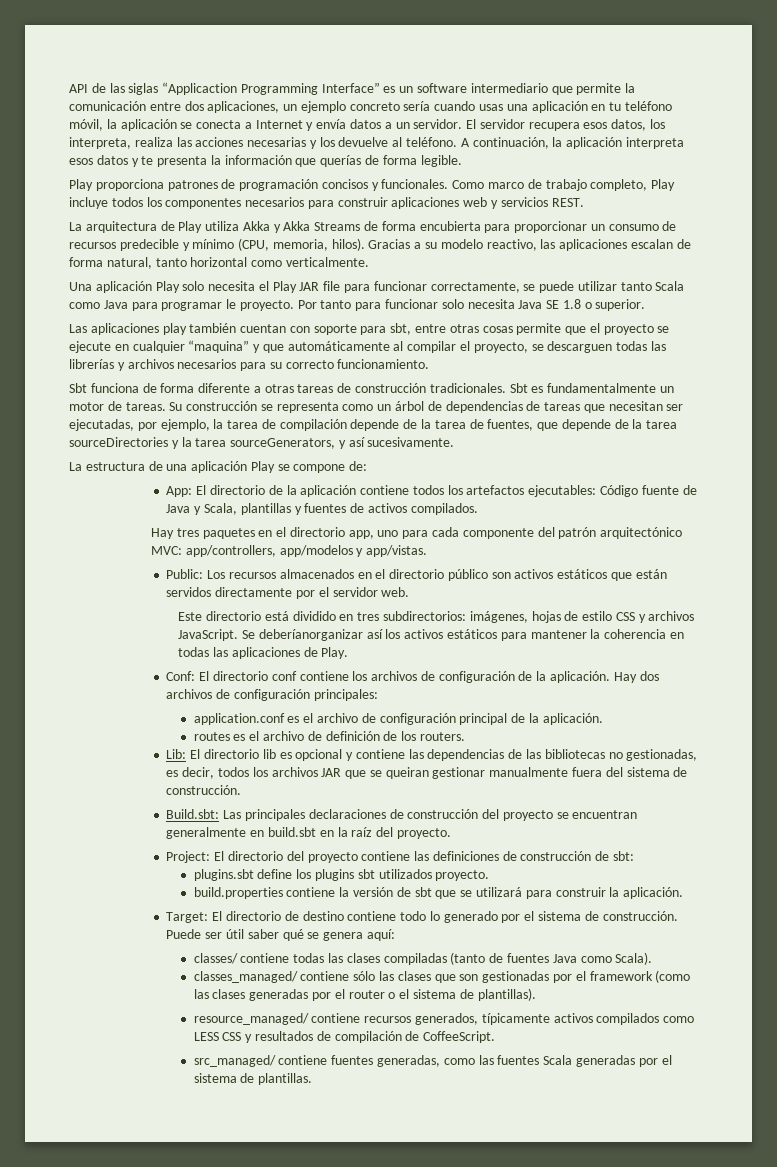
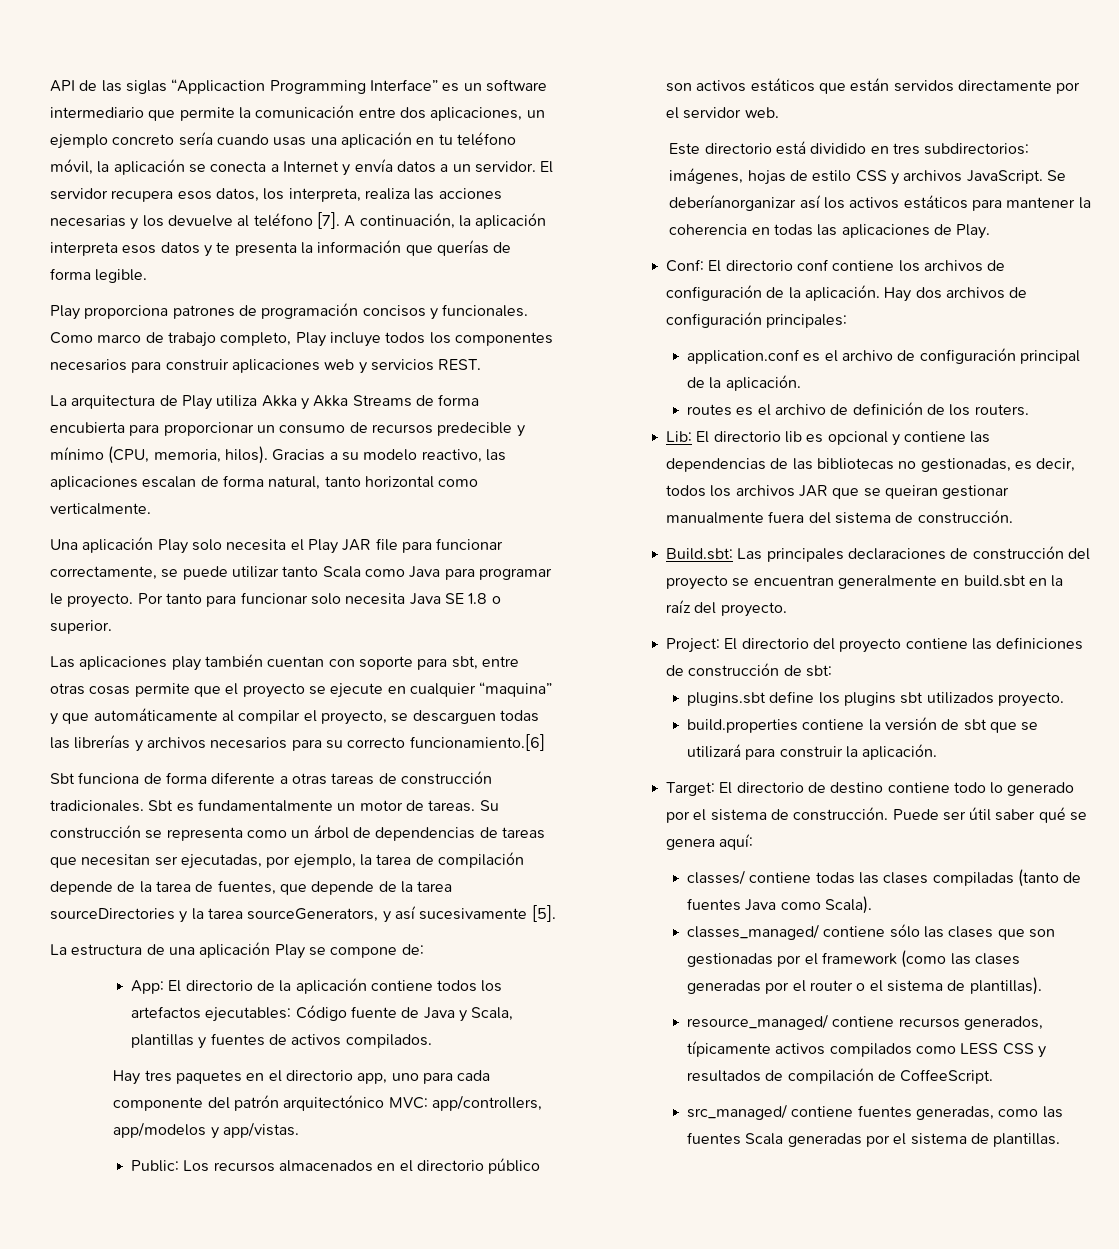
[406,137,458,147] teléfono. -> [253,212,340,229] teléfono [7].
[337,359,430,369] funcionamiento. -> [409,734,545,751] funcionamiento.[6]
[367,437,455,447] sucesivamente. -> [419,905,556,922] sucesivamente [5].

